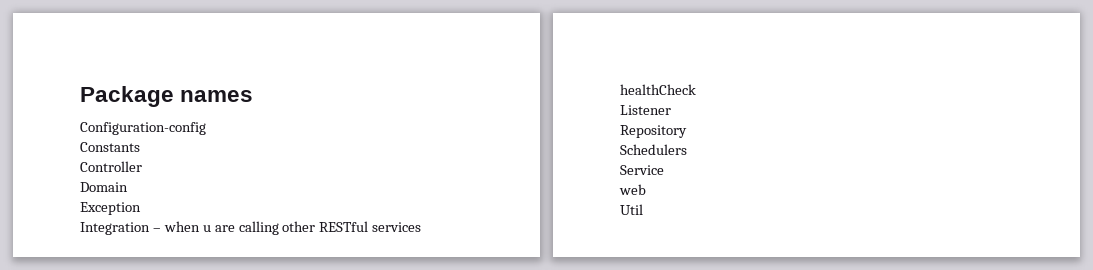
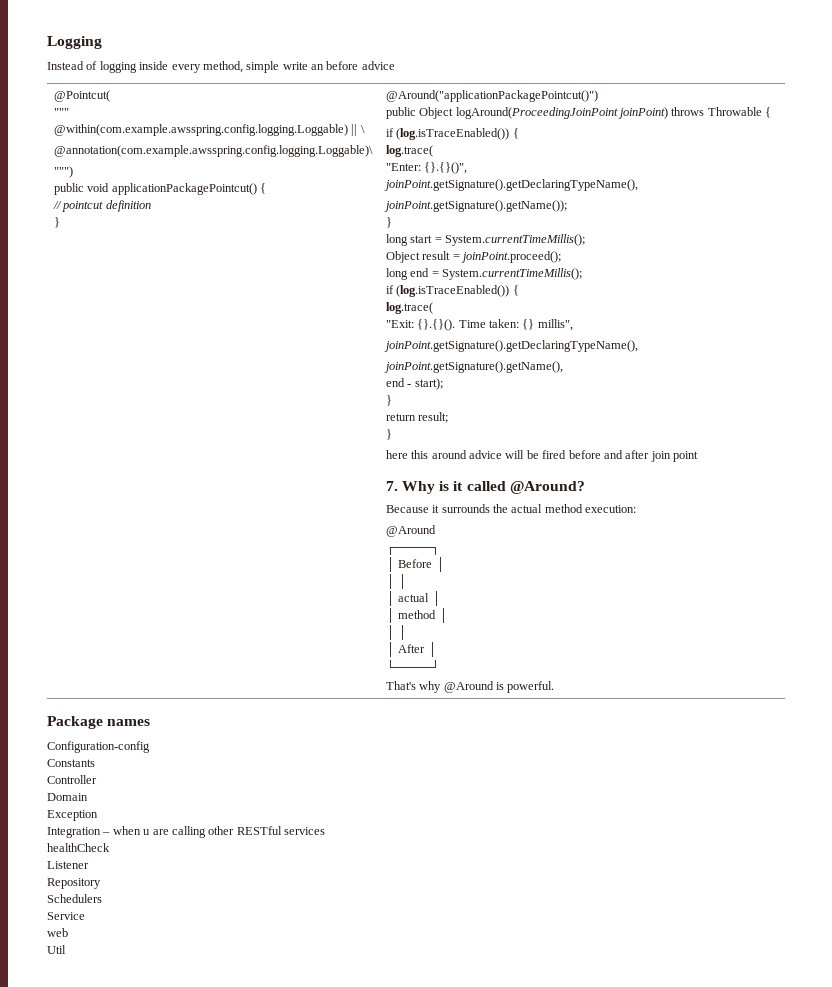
(80, 96) none -> [47,36,102,49] [47,61,395,73] [53,90,110,102] [53,108,69,116] [53,124,365,136] [53,145,373,157] [53,166,73,178] [53,183,267,195] [52,200,151,212] [53,217,60,228] [385,90,598,102] [385,107,772,119] [385,128,519,140] [385,145,433,157] [385,162,468,174] [383,179,638,191] [383,200,567,212] [385,217,392,228] [385,234,586,246] [385,251,562,263] [385,268,583,280] [385,285,519,297] [385,302,433,314] [385,319,573,331] [383,340,638,352] [383,361,563,373] [385,378,443,390] [385,395,392,406] [385,412,449,423] [385,429,392,440] [385,450,699,462] [385,481,585,494] [385,504,637,513] [385,525,436,537] [385,547,440,555] [385,557,445,572] [385,574,408,589] [385,591,441,606] [385,608,448,623] [385,625,408,640] [385,642,437,657] [385,659,440,671] [385,681,555,693] Logging // Instead of logging inside every method, simple write an before advice // @Pointcut( // """ // @within(com.example.awsspring.config.logging.Loggable) || \ // @annotation(com.example.awsspring.config.logging.Loggable)\ // """) // public void applicationPackagePointcut() { // // pointcut definition // } | @Around("applicationPackagePointcut()") // public Object logAround(ProceedingJoinPoint joinPoint) throws Throwable { // if (log.isTraceEnabled()) { // log.trace( // "Enter: {}.{}()", // joinPoint.getSignature().getDeclaringTypeName(), // joinPoint.getSignature().getName()); // } // long start = System.currentTimeMillis(); // Object result = joinPoint.proceed(); // long end = System.currentTimeMillis(); // if (log.isTraceEnabled()) { // log.trace( // "Exit: {}.{}(). Time taken: {} millis", // joinPoint.getSignature().getDeclaringTypeName(), // joinPoint.getSignature().getName(), // end - start); // } // return result; // } // here this around advice will be fired before and after join point // 7. Why is it called @Around? // Because it surrounds the actual method execution: // @Around // ┌────┐ // │ Before │ // │ │ // │ actual │ // │ method │ // │ │ // │ After │ // └────┘ // That's why @Around is powerful. //

